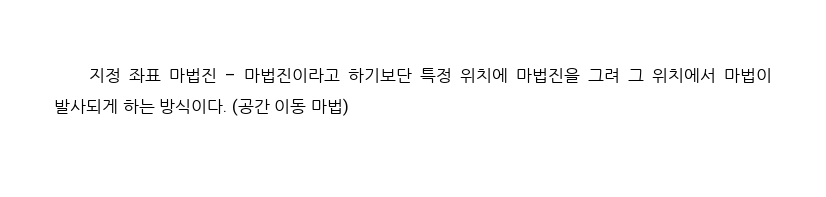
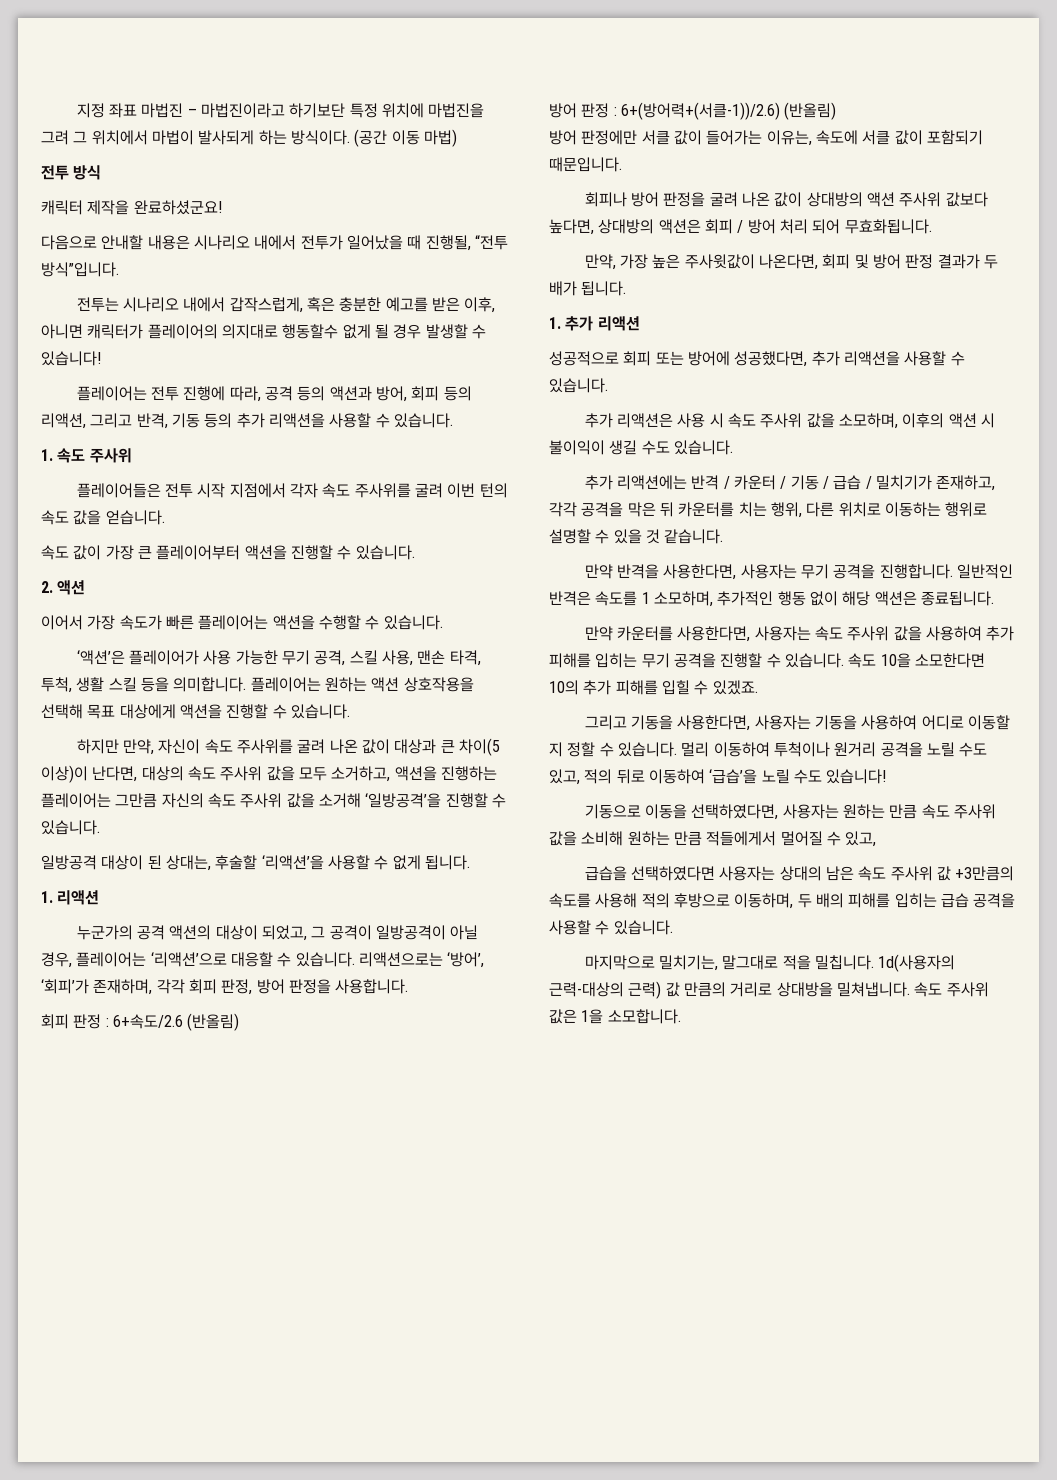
(349, 107) none -> [41,165,102,180] [41,200,222,215] [41,235,508,251] [41,262,119,277] [76,297,496,313] [41,324,486,339] [41,351,101,366] [76,386,472,402] [41,413,453,429] [41,448,132,463] [76,483,508,498] [41,510,165,525] [41,545,415,560] [41,580,86,595] [41,615,443,630] [76,650,481,666] [41,677,474,693] [41,704,350,719] [76,738,500,756] [41,765,497,783] [41,793,506,808] [41,820,100,835] [41,855,470,871] [41,890,100,905] [76,925,479,941] [41,952,485,968] [41,979,409,995] [41,1013,240,1031] [549,102,837,120] [549,130,983,146] [549,157,622,172] [584,192,988,207] [549,219,932,235] [584,254,998,270] [549,281,627,296] [549,316,640,331] [549,351,965,367] [549,378,608,393] [584,413,995,429] [549,440,733,455] [584,475,996,491] [549,502,988,518] [549,529,724,544] [584,564,1013,580] [549,591,994,607] [584,626,1015,642] [549,653,985,668] [549,680,758,695] [584,715,1010,731] [549,742,988,757] [549,769,887,785] [584,804,996,820] [549,831,877,847] [584,866,1015,881] [549,893,1016,909] [549,920,673,935] [584,954,956,972] [549,981,989,999] [549,1009,681,1024] // 전투 방식 // 캐릭터 제작을 완료하셨군요! // 다음으로 안내할 내용은 시나리오 내에서 전투가 일어났을 때 진행될, “전투 방식”입니다. // 전투는 시나리오 내에서 갑작스럽게, 혹은 충분한 예고를 받은 이후, 아니면 캐릭터가 플레이어의 의지대로 행동할수 없게 될 경우 발생할 수 있습니다! // 플레이어는 전투 진행에 따라, 공격 등의 액션과 방어, 회피 등의 리액션, 그리고 반격, 기동 등의 추가 리액션을 사용할 수 있습니다. // 1. 속도 주사위 // 플레이어들은 전투 시작 지점에서 각자 속도 주사위를 굴려 이번 턴의 속도 값을 얻습니다. // 속도 값이 가장 큰 플레이어부터 액션을 진행할 수 있습니다. // 2. 액션 // 이어서 가장 속도가 빠른 플레이어는 액션을 수행할 수 있습니다. // ‘액션’은 플레이어가 사용 가능한 무기 공격, 스킬 사용, 맨손 타격, 투척, 생활 스킬 등을 의미합니다. 플레이어는 원하는 액션 상호작용을 선택해 목표 대상에게 액션을 진행할 수 있습니다. // 하지만 만약, 자신이 속도 주사위를 굴려 나온 값이 대상과 큰 차이(5 이상)이 난다면, 대상의 속도 주사위 값을 모두 소거하고, 액션을 진행하는 플레이어는 그만큼 자신의 속도 주사위 값을 소거해 ‘일방공격’을 진행할 수 있습니다. // 일방공격 대상이 된 상대는, 후술할 ‘리액션’을 사용할 수 없게 됩니다. // 1. 리액션 // 누군가의 공격 액션의 대상이 되었고, 그 공격이 일방공격이 아닐 경우, 플레이어는 ‘리액션’으로 대응할 수 있습니다. 리액션으로는 ‘방어’, ‘회피’가 존재하며, 각각 회피 판정, 방어 판정을 사용합니다. // 회피 판정 : 6+속도/2.6 (반올림) // 방어 판정 : 6+(방어력+(서클-1))/2.6) (반올림) // 방어 판정에만 서클 값이 들어가는 이유는, 속도에 서클 값이 포함되기 때문입니다. // 회피나 방어 판정을 굴려 나온 값이 상대방의 액션 주사위 값보다 높다면, 상대방의 액션은 회피 / 방어 처리 되어 무효화됩니다. // 만약, 가장 높은 주사윗값이 나온다면, 회피 및 방어 판정 결과가 두 배가 됩니다. // 1. 추가 리액션 // 성공적으로 회피 또는 방어에 성공했다면, 추가 리액션을 사용할 수 있습니다. // 추가 리액션은 사용 시 속도 주사위 값을 소모하며, 이후의 액션 시 불이익이 생길 수도 있습니다. // 추가 리액션에는 반격 / 카운터 / 기동 / 급습 / 밀치기가 존재하고, 각각 공격을 막은 뒤 카운터를 치는 행위, 다른 위치로 이동하는 행위로 설명할 수 있을 것 같습니다. // 만약 반격을 사용한다면, 사용자는 무기 공격을 진행합니다. 일반적인 반격은 속도를 1 소모하며, 추가적인 행동 없이 해당 액션은 종료됩니다. // 만약 카운터를 사용한다면, 사용자는 속도 주사위 값을 사용하여 추가 피해를 입히는 무기 공격을 진행할 수 있습니다. 속도 10을 소모한다면 10의 추가 피해를 입힐 수 있겠죠. // 그리고 기동을 사용한다면, 사용자는 기동을 사용하여 어디로 이동할 지 정할 수 있습니다. 멀리 이동하여 투척이나 원거리 공격을 노릴 수도 있고, 적의 뒤로 이동하여 ‘급습’을 노릴 수도 있습니다! // 기동으로 이동을 선택하였다면, 사용자는 원하는 만큼 속도 주사위 값을 소비해 원하는 만큼 적들에게서 멀어질 수 있고, // 급습을 선택하였다면 사용자는 상대의 남은 속도 주사위 값 +3만큼의 속도를 사용해 적의 후방으로 이동하며, 두 배의 피해를 입히는 급습 공격을 사용할 수 있습니다. // 마지막으로 밀치기는, 말그대로 적을 밀칩니다. 1d(사용자의 근력-대상의 근력) 값 만큼의 거리로 상대방을 밀쳐냅니다. 속도 주사위 값은 1을 소모합니다.

